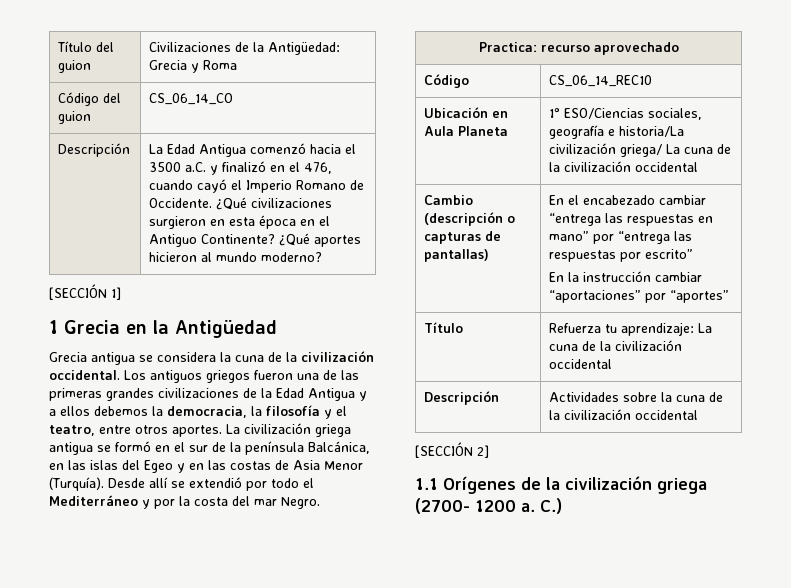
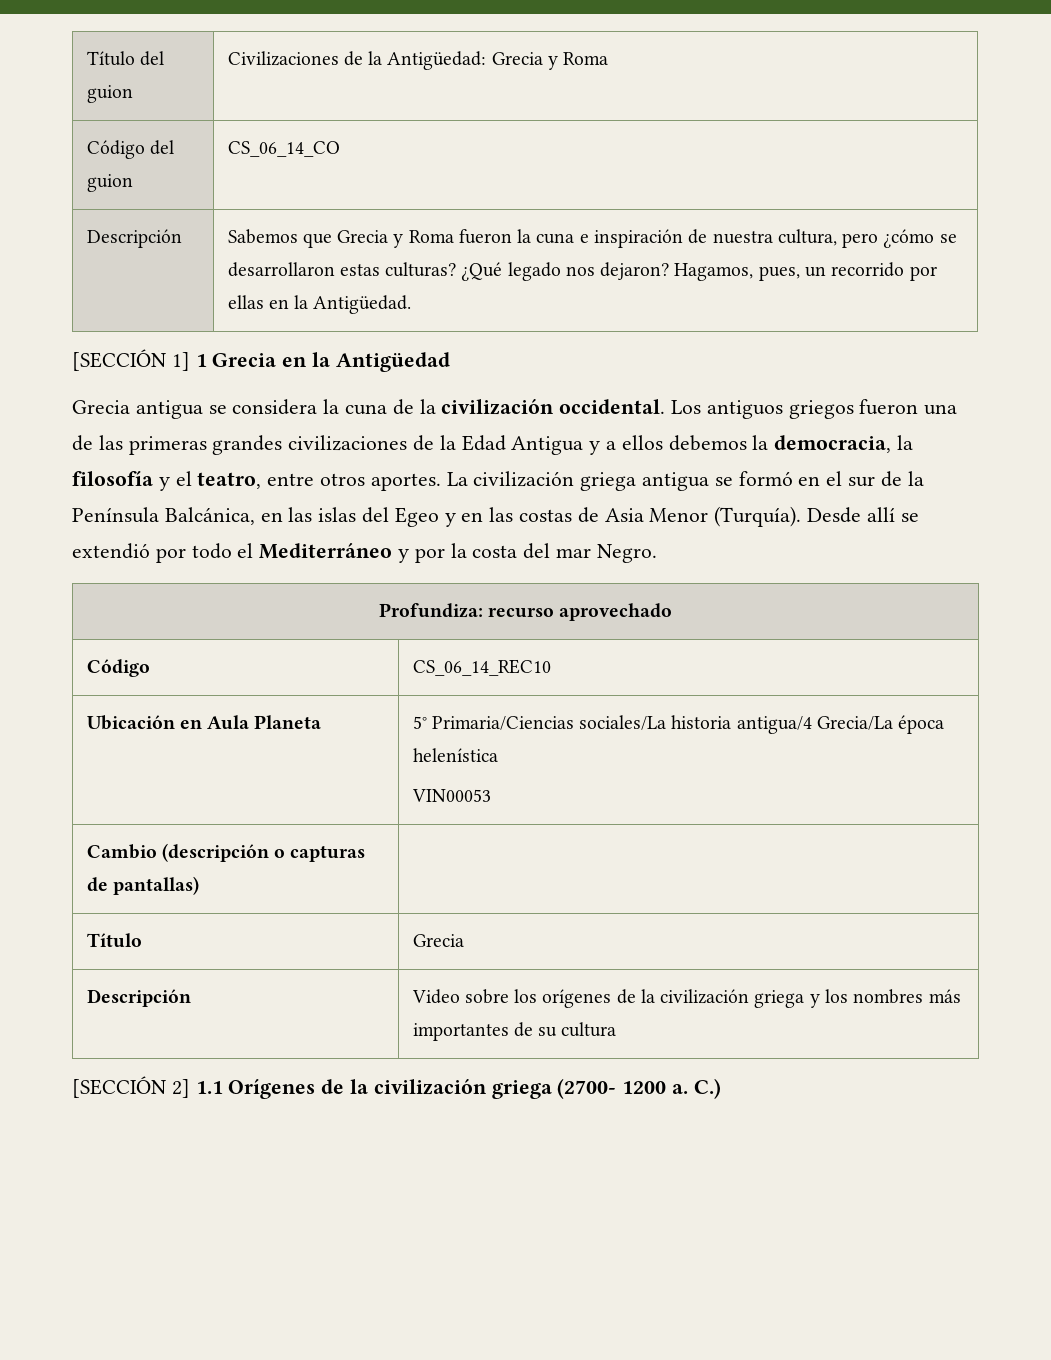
[148,143,356,157] [148,161,332,175] [148,179,364,193] [148,197,332,210] [148,215,330,229] [148,233,361,247] [148,252,322,262] La Edad Antigua comenzó hacia el 3500 a.C. y finalizó en el 476, cuando cayó el Imperio Romano de Occidente. ¿Qué civilizaciones surgieron en esta época en el Antiguo Continente? ¿Qué aportes hicieron al mundo moderno? -> [227,229,957,248] [227,262,937,281] [227,295,412,314] Sabemos que Grecia y Roma fueron la cuna e inspiración de nuestra cultura, pero ¿cómo se desarrollaron estas culturas? ¿Qué legado nos dejaron? Hagamos, pues, un recorrido por ellas en la Antigüedad.
(121, 293) // -> (190, 361) none
[245,441,304,455] península -> [72,507,159,523] Península
[478,42,537,52] Practica: -> [378,603,483,618] Profundiza:
[548,108,702,120] [548,125,684,139] [548,143,731,157] [548,161,698,172] 1° ESO/Ciencias sociales, geografía e historia/La civilización griega/ La cuna de la civilización occidental -> [412,715,945,734] [412,748,498,762] [411,789,491,802] 5° Primaria/Ciencias sociales/La historia antigua/4 Grecia/La época helenística // VIN00053
[548,195,706,205] [548,213,713,226] [548,231,692,244] [548,249,693,262] [548,271,702,282] [548,290,729,303] [423,322,463,333] [548,322,712,336] [548,340,682,351] [548,359,612,369] [423,391,499,405] [548,392,723,402] [548,409,698,420] En el encabezado cambiar “entrega las respuestas en mano” por “entrega las respuestas por escrito” // En la instrucción cambiar “aportaciones” por “aportes” // Título | Refuerza tu aprendizaje: La cuna de la civilización occidental // Descripción | Actividades sobre la cuna de la civilización occidental -> [86,933,142,948] [412,934,464,947] [86,989,191,1007] [411,989,961,1008] [412,1022,617,1041] // Título | Grecia // Descripción | Video sobre los orígenes de la civilización griega y los nombres más importantes de su cultura
(489, 451) // -> (190, 1088) none

